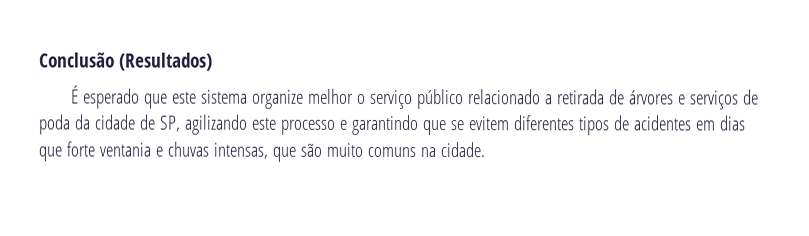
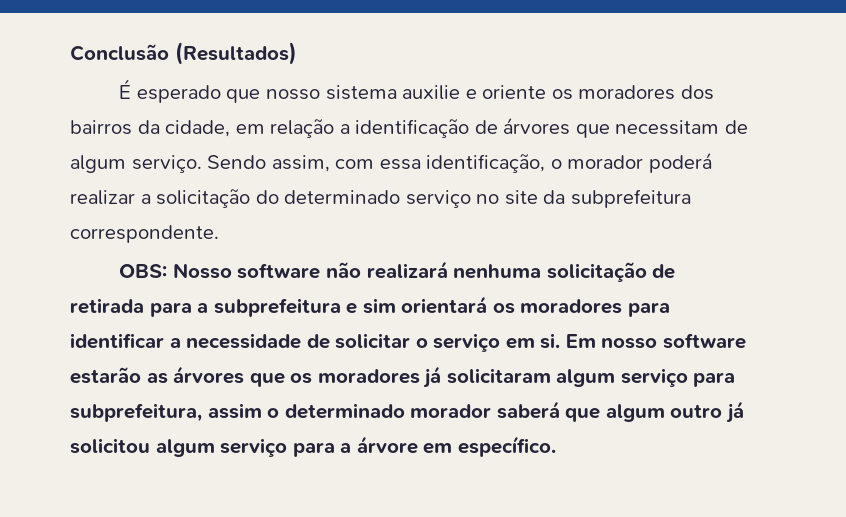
[171,88,759,110] [38,114,746,136] [38,141,485,162] este sistema organize melhor o serviço público relacionado a retirada de árvores e serviços de poda da cidade de SP, agilizando este processo e garantindo que se evitem diferentes tipos de acidentes em dias que forte ventania e chuvas intensas, que são muito comuns na cidade. -> [265,85,714,100] [70,117,748,138] [70,152,712,173] [70,189,691,208] [70,225,219,243] [119,261,676,282] [70,296,670,317] [70,333,746,352] [70,366,736,388] [70,401,744,423] [70,436,556,457] nosso sistema auxilie e oriente os moradores dos bairros da cidade, em relação a identificação de árvores que necessitam de algum serviço. Sendo assim, com essa identificação, o morador poderá realizar a solicitação do determinado serviço no site da subprefeitura correspondente. // OBS: Nosso software não realizará nenhuma solicitação de retirada para a subprefeitura e sim orientará os moradores para identificar a necessidade de solicitar o serviço em si. Em nosso software estarão as árvores que os moradores já solicitaram algum serviço para subprefeitura, assim o determinado morador saberá que algum outro já solicitou algum serviço para a árvore em específico.

